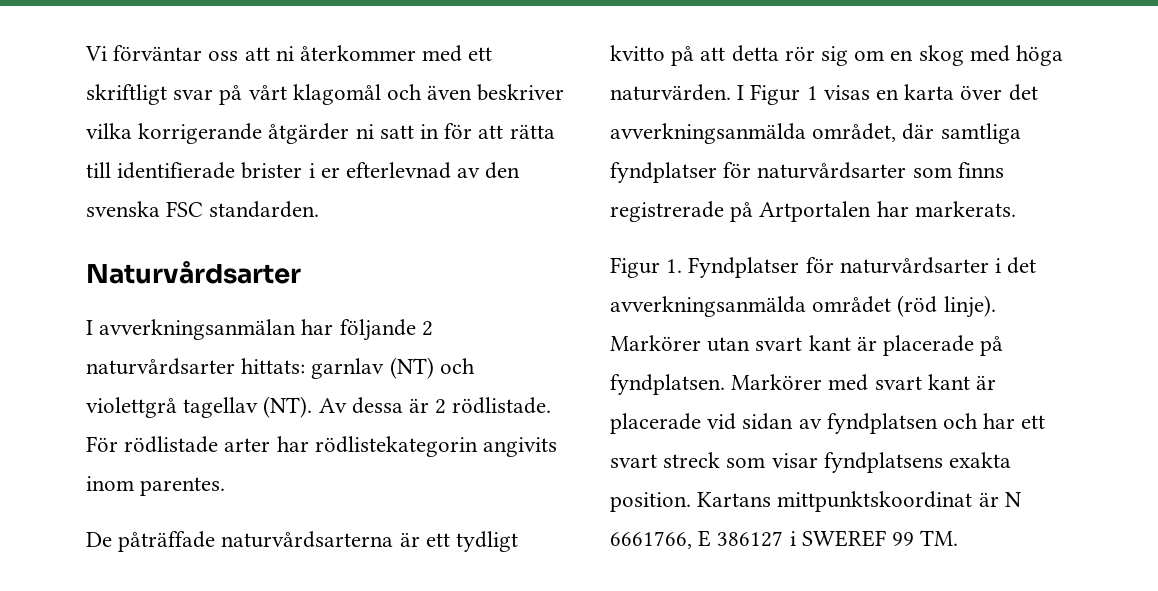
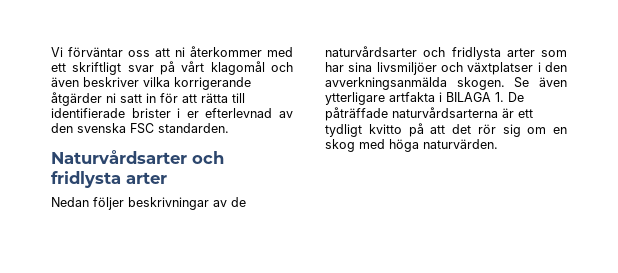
[86,319,433,341] [86,357,475,379] [86,396,552,418] [86,436,558,457] [86,476,226,496] // I avverkningsanmälan har följande 2 naturvårdsarter hittats: garnlav (NT) och violettgrå tagellav (NT). Av dessa är 2 rödlistade. För rödlistade arter har rödlistekategorin angivits inom parentes. // -> [192,151,224,164] [51,171,167,188] [51,197,246,210] [325,46,567,60] [325,62,567,75] [325,77,567,90] [325,92,504,105] och fridlysta arter // Nedan följer beskrivningar av de naturvårdsarter och fridlysta arter som har sina livsmiljöer och växtplatser i den avverkningsanmälda skogen. Se även ytterligare artfakta i BILAGA 1.
[731,45,779,62] detta -> [452,124,471,134] det
[737,84,1038,105] [610,123,1021,144] [610,162,1004,183] [610,201,1016,222] [610,257,1037,278] [610,295,996,318] [610,335,1004,356] [610,374,997,395] [610,413,1046,434] [610,452,1012,473] [610,491,1022,512] [610,530,959,549] I Figur 1 visas en karta över det avverkningsanmälda området, där samtliga fyndplatser för naturvårdsarter som finns registrerade på Artportalen har markerats. // Figur 1. Fyndplatser för naturvårdsarter i det avverkningsanmälda området (röd linje). Markörer utan svart kant är placerade på fyndplatsen. Markörer med svart kant är placerade vid sidan av fyndplatsen och har ett svart streck som visar fyndplatsens exakta position. Kartans mittpunktskoordinat är N 6661766, E 386127 i SWEREF 99 TM. -> (498, 144) none

